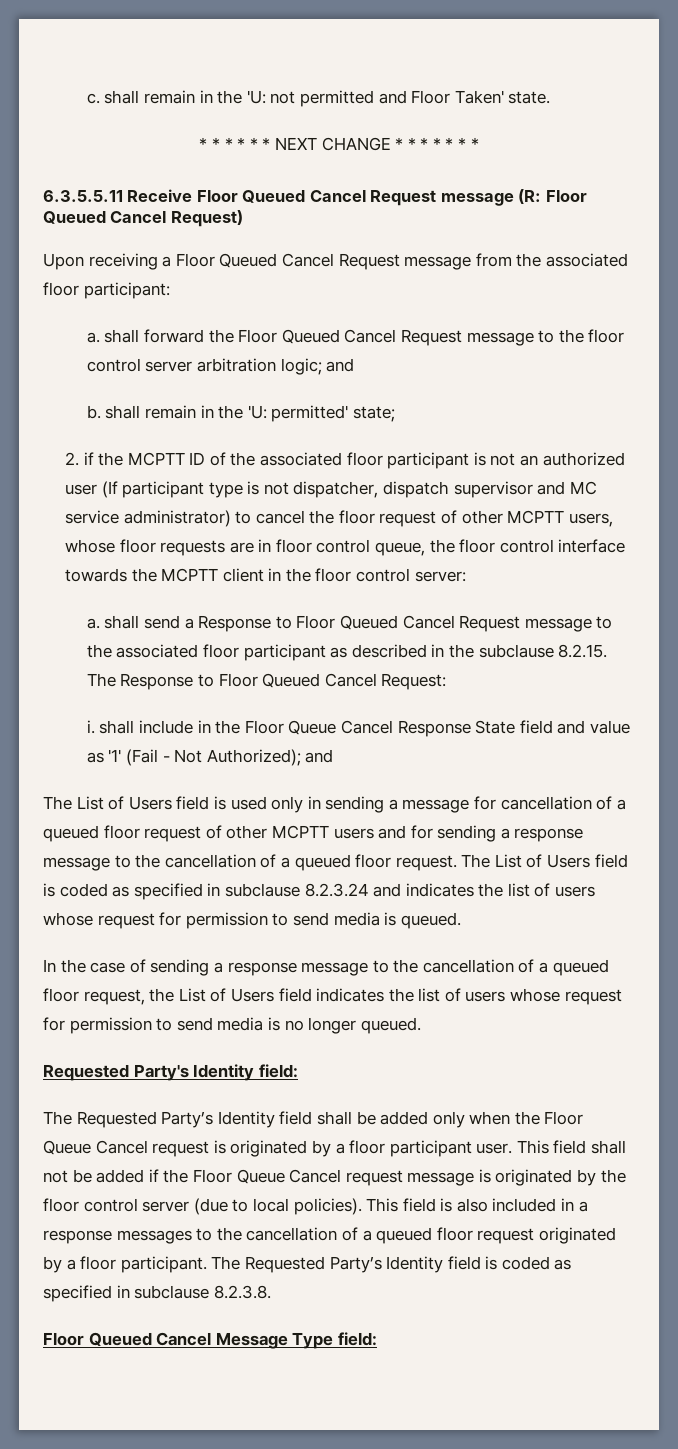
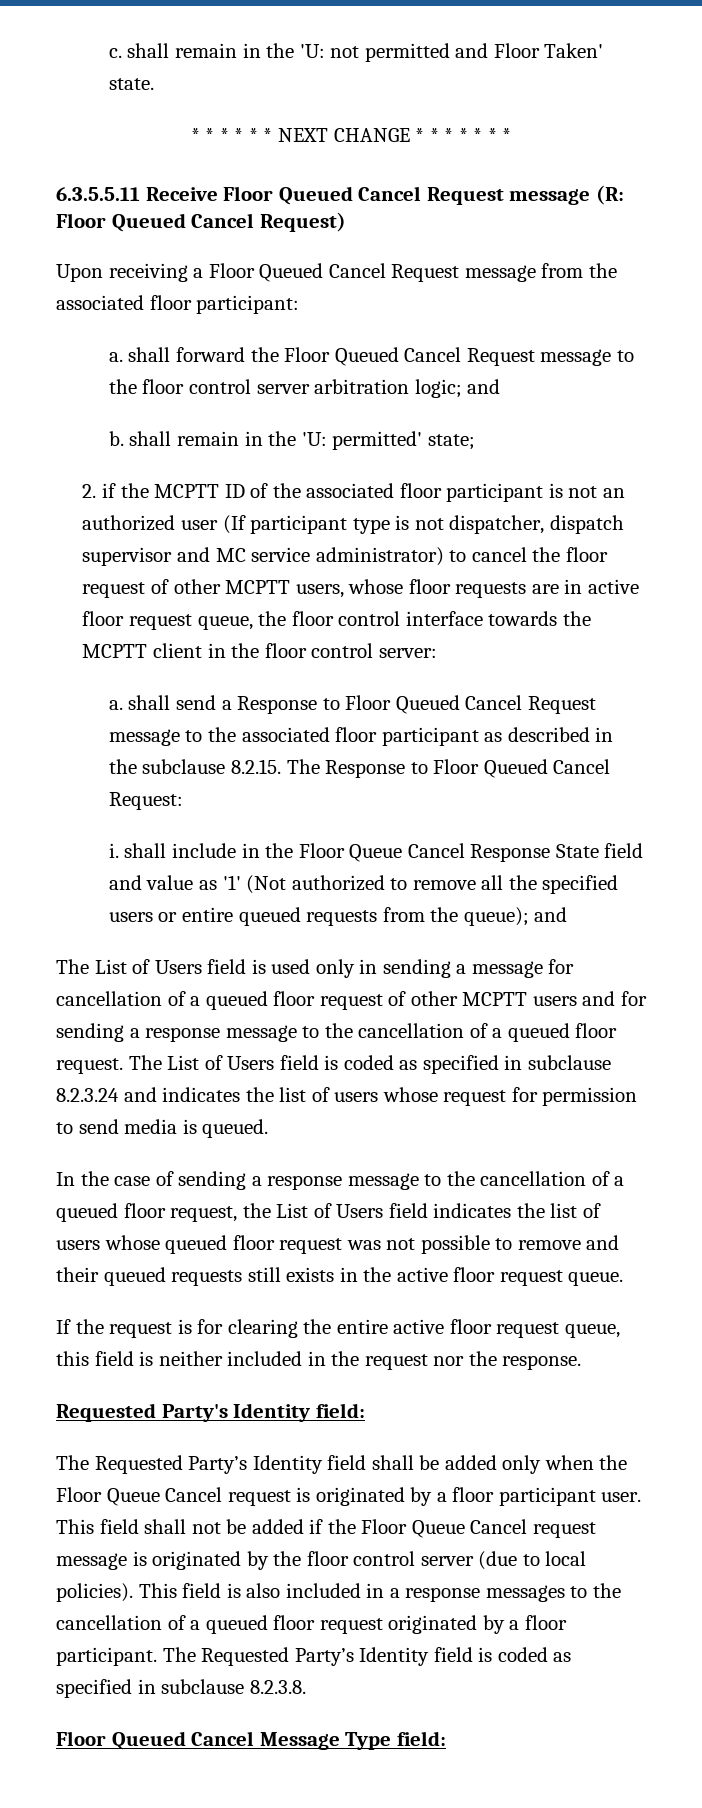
[275,539,371,553] floor control -> [587,579,639,594] [82,611,192,630] active floor request
[126,749,301,766] (Fail - Not Authorized); -> [246,875,619,894] [108,907,529,926] (Not authorized to remove all the specified users or entire queued requests from the queue);
[564,989,622,1005] [43,1017,421,1034] request for permission to send media is no longer queued. -> [165,1235,620,1254] [56,1267,624,1286] [56,1319,620,1338] [56,1351,582,1370] queued floor request was not possible to remove and their queued requests still exists in the active floor request queue. // If the request is for clearing the entire active floor request queue, this field is neither included in the request nor the response.

